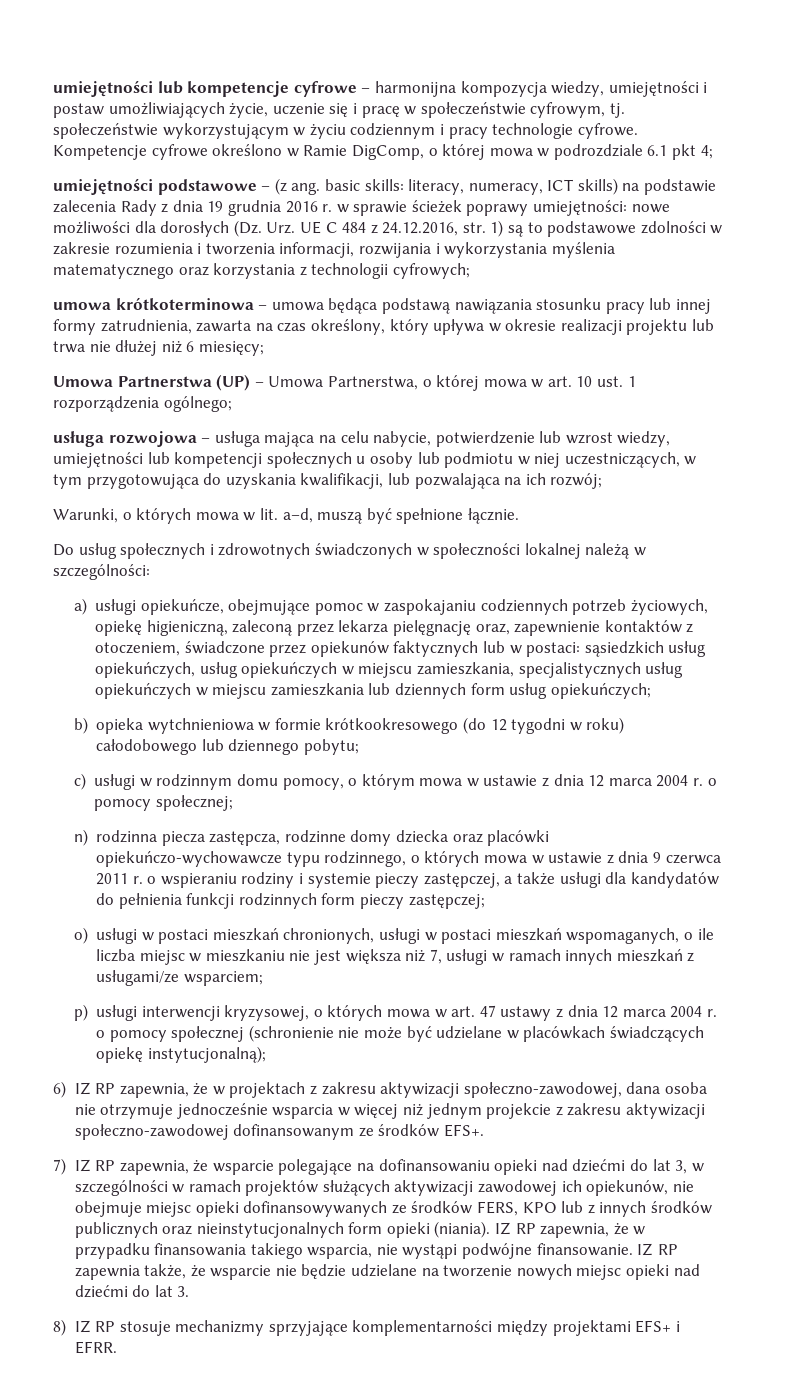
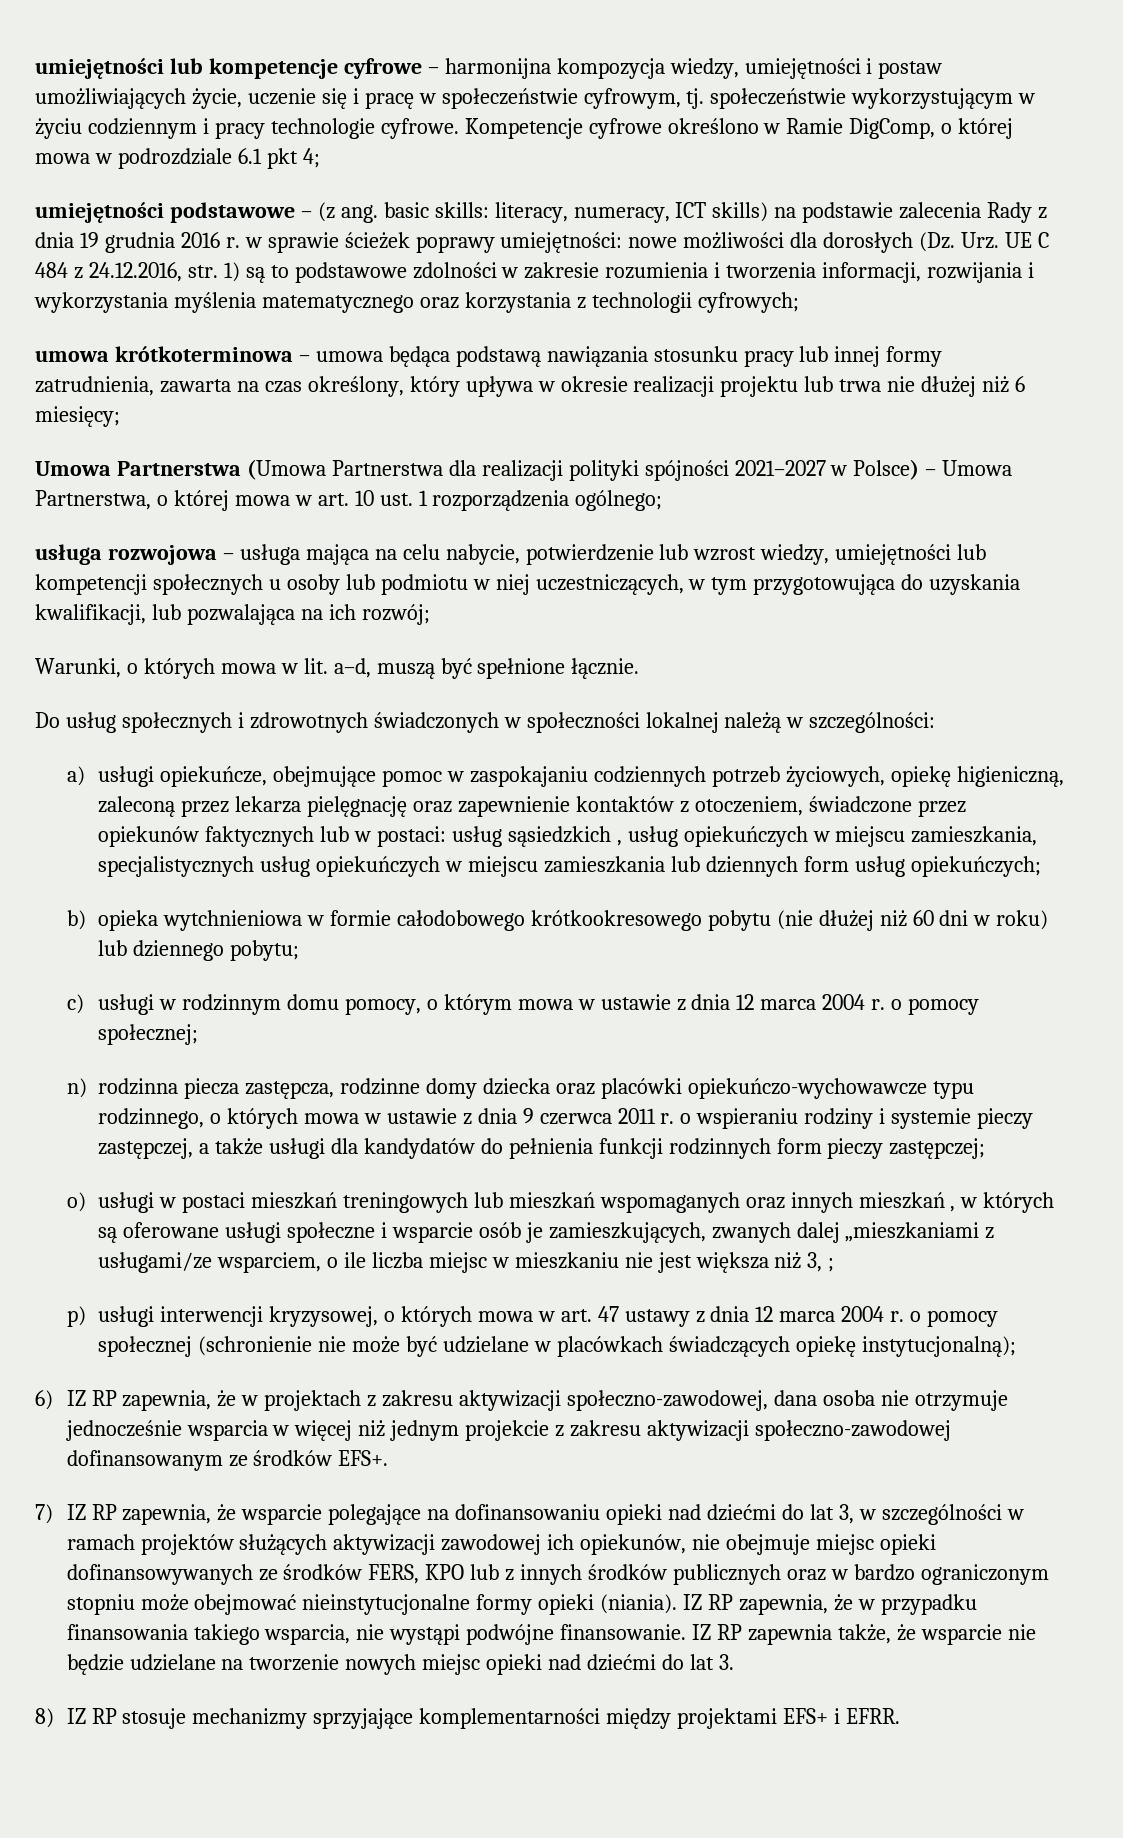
[216,374,251,391] (UP) -> [246,459,920,481] (Umowa Partnerstwa dla realizacji polityki spójności 2021–2027 w Polsce)
[475,623,510,635] oraz, -> [412,801,452,813] oraz
[584,641,707,657] [95,662,196,678] sąsiedzkich usług opiekuńczych, -> [451,826,622,847] usług sąsiedzkich ,
[325,717,566,734] krótkookresowego (do 12 tygodni -> [396,910,969,931] całodobowego krótkookresowego pobytu (nie dłużej niż 60 dni
[96,739,198,755] całodobowego -> (1049, 920) none
[283,928,680,944] chronionych, usługi w postaci mieszkań wspomaganych, -> [342,1192,1055,1213] [98,1222,995,1243] [98,1252,322,1273] treningowych lub mieszkań wspomaganych oraz innych mieszkań , w których są oferowane usługi społeczne i wsparcie osób je zamieszkujących, zwanych dalej „mieszkaniami z usługami/ze wsparciem,
[429,949,695,965] [96,970,263,986] 7, usługi w ramach innych mieszkań z usługami/ze wsparciem; -> [807,1252,835,1272] 3, ;
[196,1222,383,1238] nieinstytucjonalnych form -> [830,1564,1049,1585] [66,1594,533,1615] w bardzo ograniczonym stopniu może obejmować nieinstytucjonalne formy

